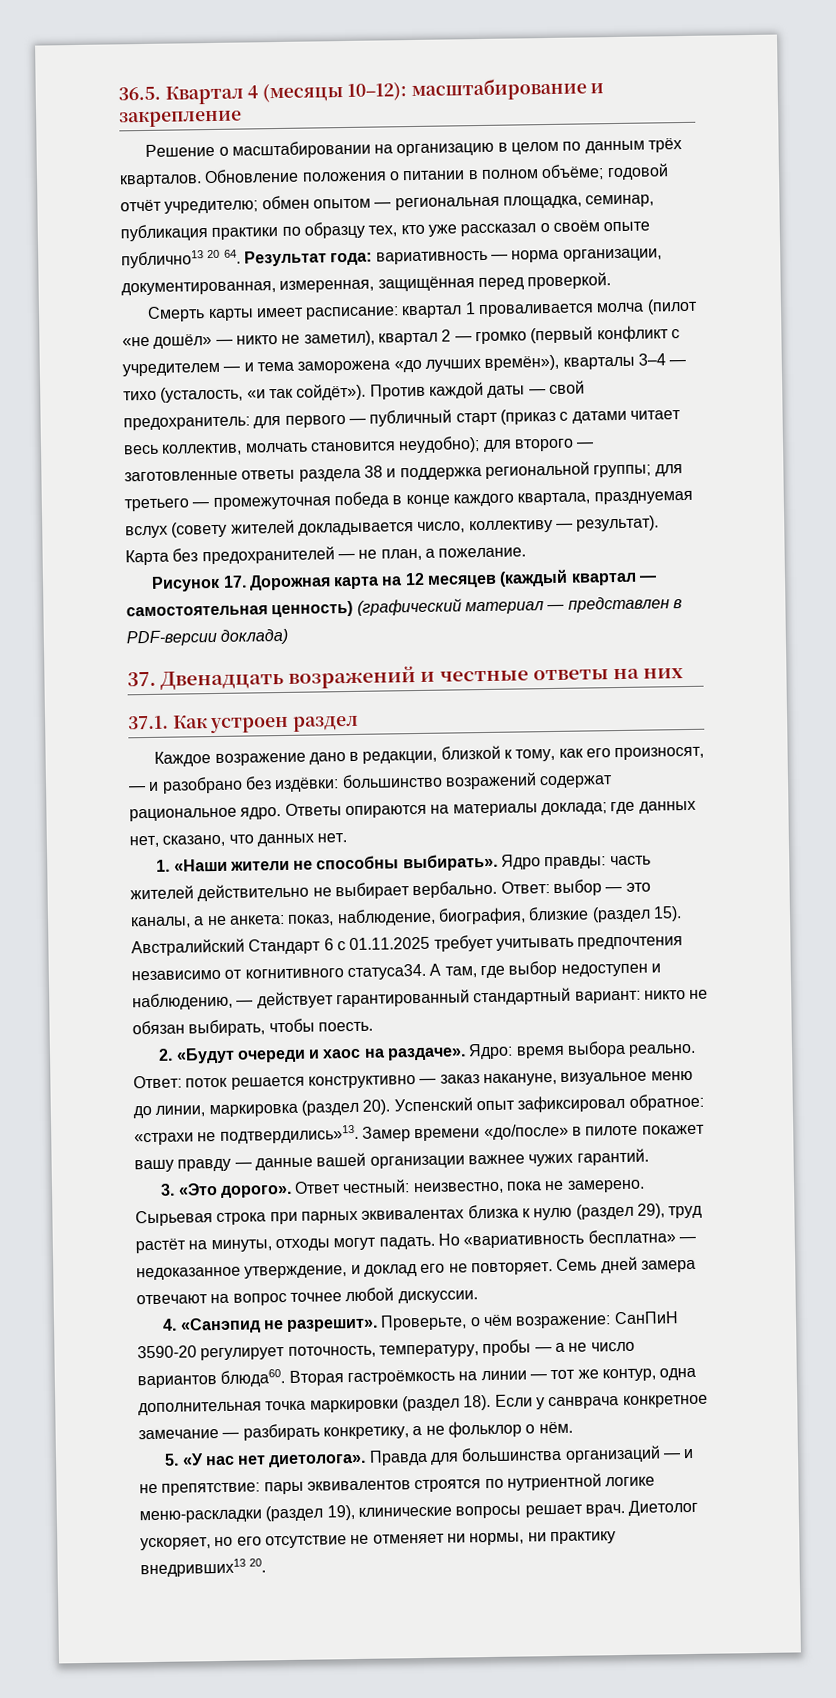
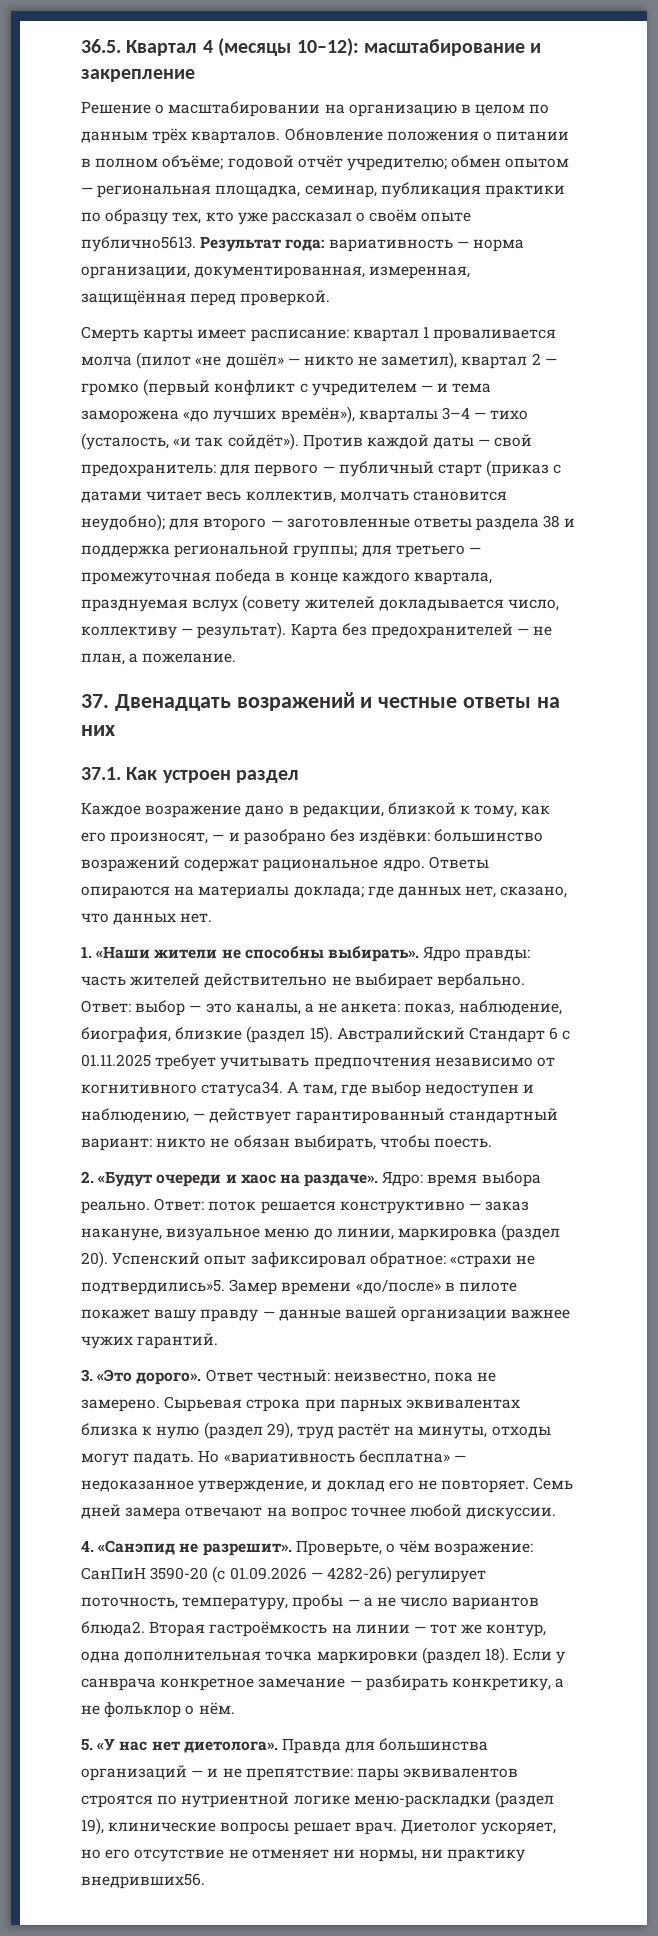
[121,249,241,269] публично13 20 64. -> [81,236,196,252] публично5613.
[151,569,658,592] [126,596,682,618] [126,628,289,647] // Рисунок 17. Дорожная карта на 12 месяцев (каждый квартал — самостоятельная ценность) (графический материал — представлен в PDF-версии доклада) -> (237, 658) none
[219,1124,359,1144] подтвердились»13. -> [81,1279,225,1295] подтвердились»5.
(197, 1352) none -> [212,1566,392,1583] (с 01.09.2026 — 4282-26)
[220,1369,286,1387] блюда60. -> [81,1621,145,1636] блюда2.
[140,1558,267,1578] внедривших13 20. -> [81,1873,205,1889] внедривших56.

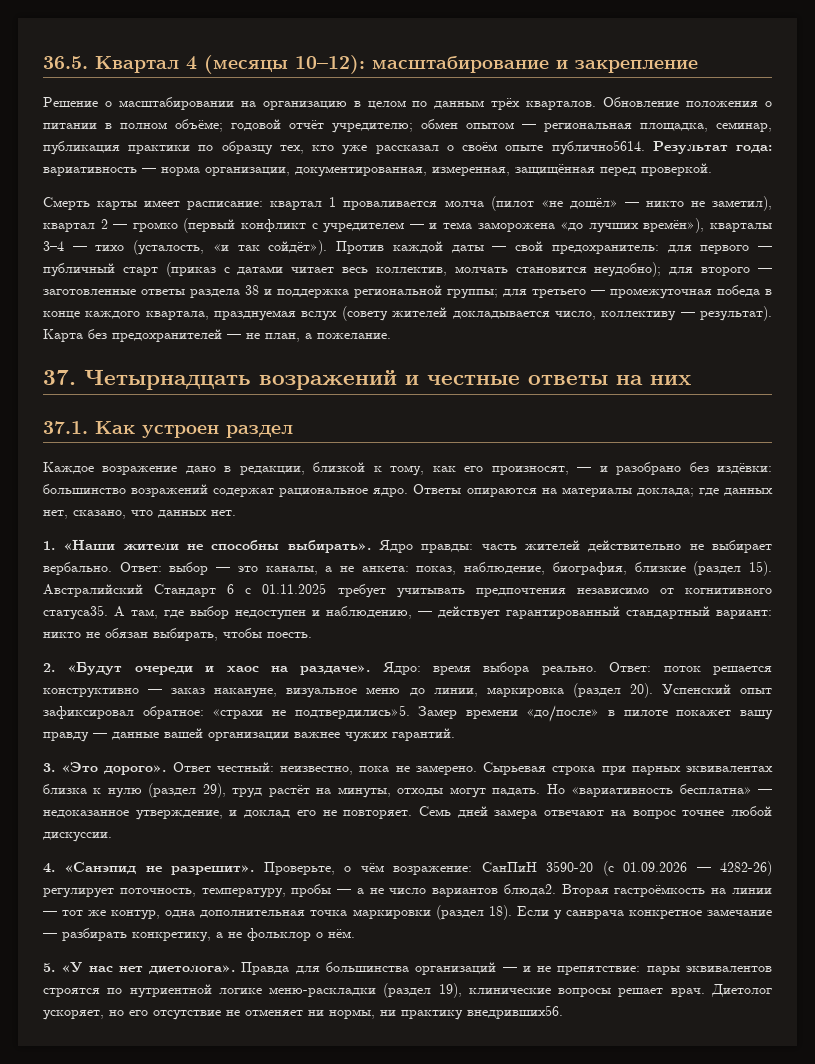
[81,236,196,252] публично5613. -> [551,140,645,155] публично5614.
[114,694,231,711] Двенадцать -> [84,369,251,390] Четырнадцать
[201,1081,284,1097] статуса34. -> [43,605,108,620] статуса35.

